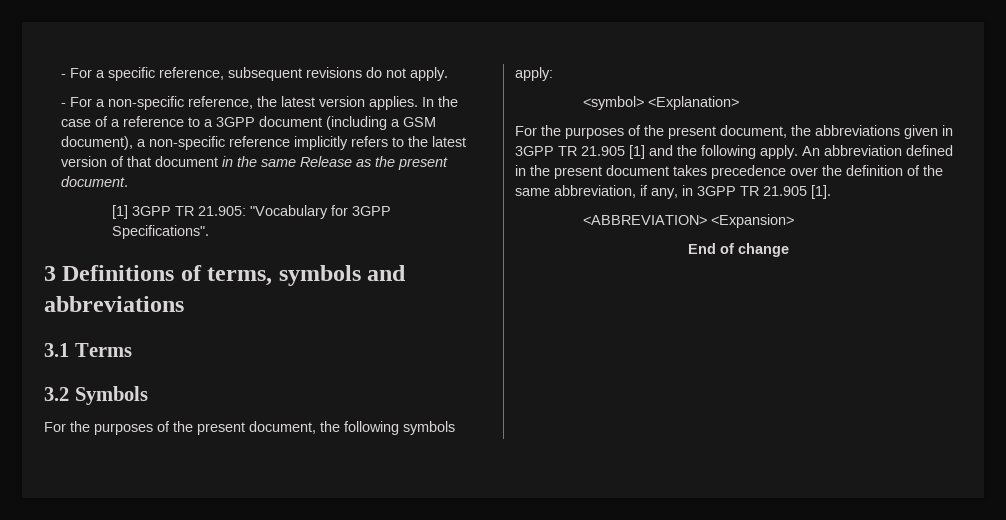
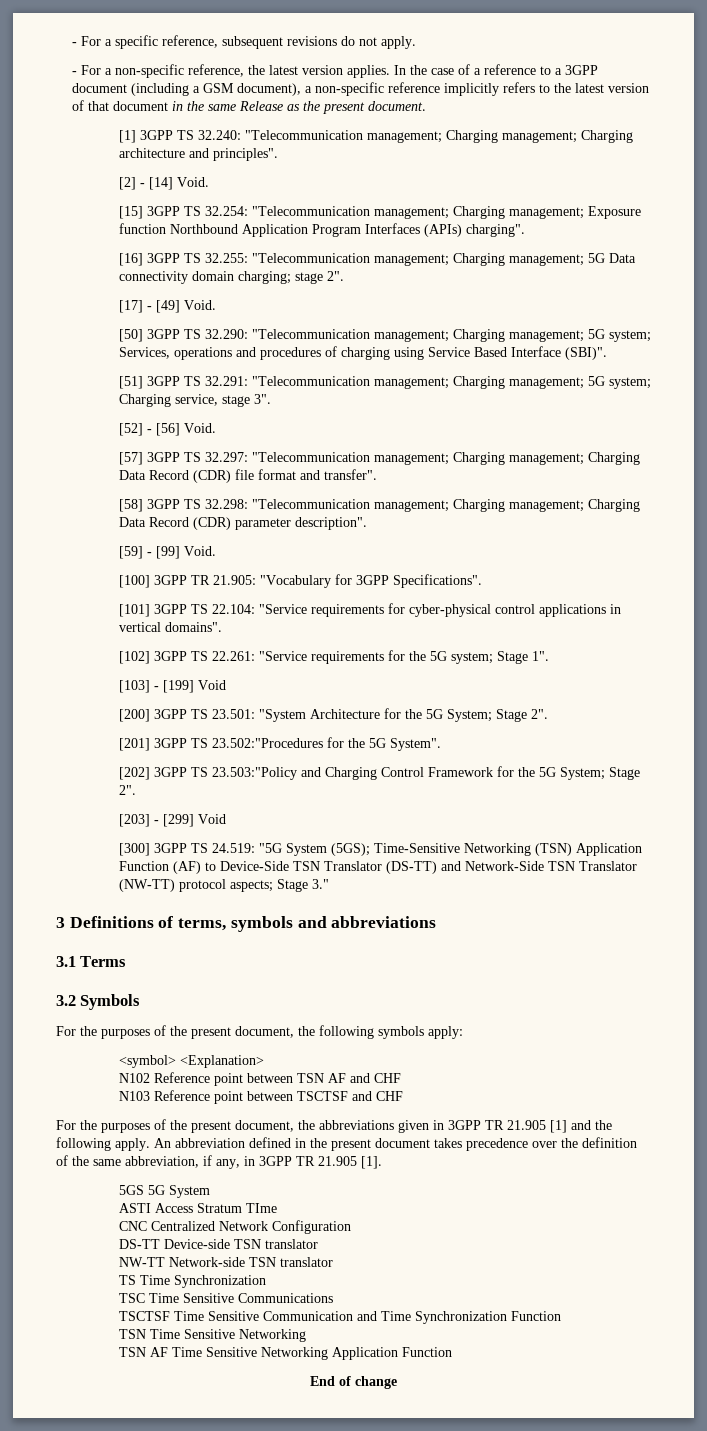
(171, 211) none -> [176,130,633,143] [118,148,278,161] [118,177,209,190] [118,206,641,219] [118,223,525,237] [118,253,636,266] [118,271,344,284] [118,300,216,313] [118,329,651,342] [118,346,607,360] [118,376,651,389] [118,394,271,407] [118,423,216,436] [118,452,640,465] [118,469,377,483] [118,499,640,512] [118,517,367,530] [118,546,216,559] [118,575,187,588] TS 32.240: "Telecommunication management; Charging management; Charging architecture and principles". // [2] - [14] Void. // [15] 3GPP TS 32.254: "Telecommunication management; Charging management; Exposure function Northbound Application Program Interfaces (APIs) charging". // [16] 3GPP TS 32.255: "Telecommunication management; Charging management; 5G Data connectivity domain charging; stage 2". // [17] - [49] Void. // [50] 3GPP TS 32.290: "Telecommunication management; Charging management; 5G system; Services, operations and procedures of charging using Service Based Interface (SBI)". // [51] 3GPP TS 32.291: "Telecommunication management; Charging management; 5G system; Charging service, stage 3". // [52] - [56] Void. // [57] 3GPP TS 32.297: "Telecommunication management; Charging management; Charging Data Record (CDR) file format and transfer". // [58] 3GPP TS 32.298: "Telecommunication management; Charging management; Charging Data Record (CDR) parameter description". // [59] - [99] Void. // [100] 3GPP
(209, 232) none -> [118,603,621,617] [118,622,222,632] [118,650,549,664] [118,680,226,693] [118,708,548,722] [118,737,441,751] [118,766,640,780] [118,785,136,795] [118,814,226,827] [118,843,642,856] [118,861,637,874] [118,879,329,892] // [101] 3GPP TS 22.104: "Service requirements for cyber-physical control applications in vertical domains". // [102] 3GPP TS 22.261: "Service requirements for the 5G system; Stage 1". // [103] - [199] Void // [200] 3GPP TS 23.501: "System Architecture for the 5G System; Stage 2". // [201] 3GPP TS 23.502:"Procedures for the 5G System". // [202] 3GPP TS 23.503:"Policy and Charging Control Framework for the 5G System; Stage 2". // [203] - [299] Void // [300] 3GPP TS 24.519: "5G System (5GS); Time-Sensitive Networking (TSN) Application Function (AF) to Device-Side TSN Translator (DS-TT) and Network-Side TSN Translator (NW-TT) protocol aspects; Stage 3."
(739, 103) none -> [118,1072,401,1086] [118,1090,403,1104] // N102 Reference point between TSN AF and CHF // N103 Reference point between TSCTSF and CHF
[582,214,794,228] <ABBREVIATION> <Expansion> -> [118,1185,210,1198] [118,1203,277,1213] [118,1220,351,1234] [118,1239,318,1249] [118,1257,333,1267] [118,1275,266,1288] [118,1293,333,1303] [118,1311,561,1324] [118,1329,306,1342] [118,1347,452,1360] 5GS 5G System // ASTI Access Stratum TIme // CNC Centralized Network Configuration // DS-TT Device-side TSN translator // NW-TT Network-side TSN translator // TS Time Synchronization // TSC Time Sensitive Communications // TSCTSF Time Sensitive Communication and Time Synchronization Function // TSN Time Sensitive Networking // TSN AF Time Sensitive Networking Application Function

